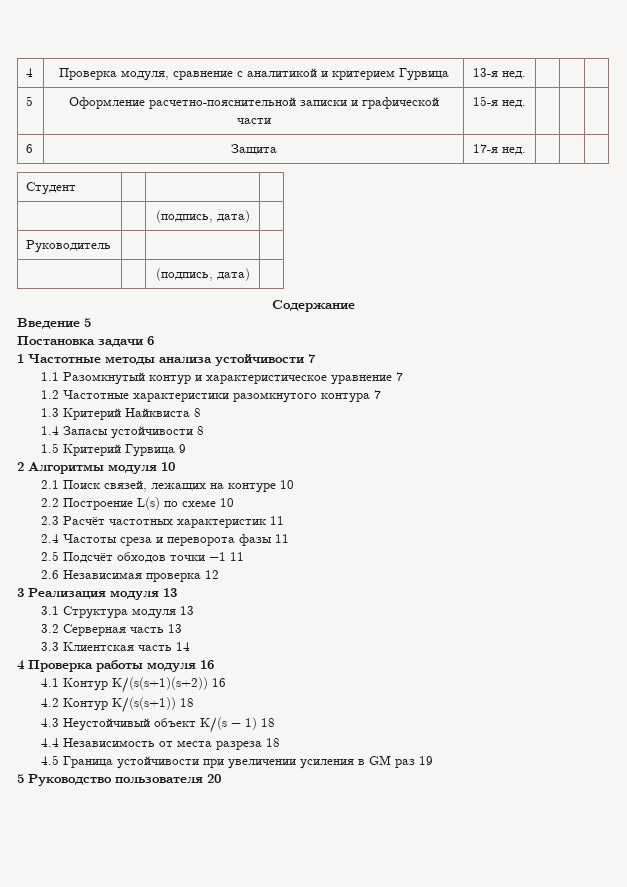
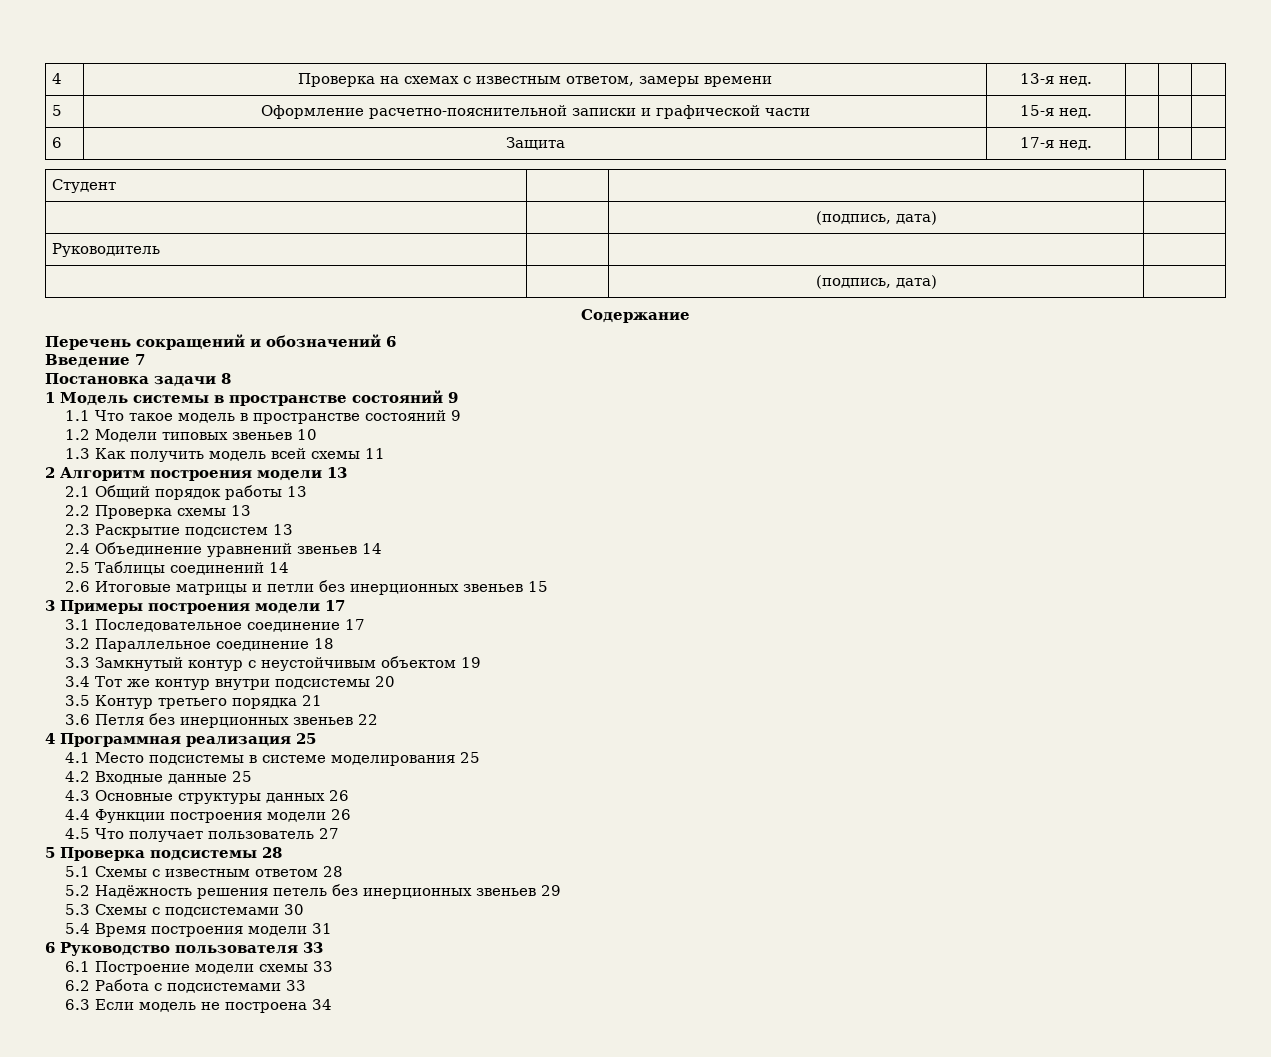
[120,68,449,81] модуля, сравнение с аналитикой и критерием Гурвица -> [380,76,772,87] на схемах с известным ответом, замеры времени
(355, 306) none -> [45,334,396,350] // Перечень сокращений и обозначений 6
[84,318,91,327] 5 -> [135,354,145,365] 7
[147,336,154,345] [17,353,316,366] [40,372,403,385] [40,390,381,403] [40,408,201,420] [40,426,204,439] [40,443,186,457] [17,462,175,474] [40,480,294,493] [40,497,234,510] [40,516,284,528] [40,534,289,546] [40,551,244,563] [40,570,219,582] [17,588,177,600] [40,606,194,619] [40,624,182,636] [40,642,190,651] [17,660,214,672] [40,677,226,693] [40,697,194,713] [40,717,275,733] [40,738,280,750] [40,755,433,769] [17,774,221,786] 6 // 1 Частотные методы анализа устойчивости 7 // 1.1 Разомкнутый контур и характеристическое уравнение 7 // 1.2 Частотные характеристики разомкнутого контура 7 // 1.3 Критерий Найквиста 8 // 1.4 Запасы устойчивости 8 // 1.5 Критерий Гурвица 9 // 2 Алгоритмы модуля 10 // 2.1 Поиск связей, лежащих на контуре 10 // 2.2 Построение L(s) по схеме 10 // 2.3 Расчёт частотных характеристик 11 // 2.4 Частоты среза и переворота фазы 11 // 2.5 Подсчёт обходов точки −1 11 // 2.6 Независимая проверка 12 // 3 Реализация модуля 13 // 3.1 Структура модуля 13 // 3.2 Серверная часть 13 // 3.3 Клиентская часть 14 // 4 Проверка работы модуля 16 // 4.1 Контур K/(s(s+1)(s+2)) 16 // 4.2 Контур K/(s(s+1)) 18 // 4.3 Неустойчивый объект K/(s − 1) 18 // 4.4 Независимость от места разреза 18 // 4.5 Граница устойчивости при увеличении усиления в GM раз 19 // 5 Руководство пользователя 20 -> [221,373,231,384] [45,390,458,406] [64,410,461,424] [64,429,317,442] [64,448,385,462] [45,467,347,481] [64,485,307,500] [64,505,251,519] [64,524,293,538] [64,542,382,557] [64,561,289,575] [64,580,548,595] [45,600,345,614] [64,619,365,632] [64,638,334,652] [64,656,481,671] [64,676,395,690] [64,695,322,709] [64,713,378,728] [45,733,316,747] [64,752,480,766] [64,771,252,784] [64,790,349,804] [64,809,351,823] [64,828,339,842] [45,847,282,861] [64,866,343,877] [64,884,561,899] [64,904,304,917] [64,923,332,937] [45,942,323,956] [64,961,333,975] [64,979,306,993] [64,999,332,1013] 8 // 1 Модель системы в пространстве состояний 9 // 1.1 Что такое модель в пространстве состояний 9 // 1.2 Модели типовых звеньев 10 // 1.3 Как получить модель всей схемы 11 // 2 Алгоритм построения модели 13 // 2.1 Общий порядок работы 13 // 2.2 Проверка схемы 13 // 2.3 Раскрытие подсистем 13 // 2.4 Объединение уравнений звеньев 14 // 2.5 Таблицы соединений 14 // 2.6 Итоговые матрицы и петли без инерционных звеньев 15 // 3 Примеры построения модели 17 // 3.1 Последовательное соединение 17 // 3.2 Параллельное соединение 18 // 3.3 Замкнутый контур с неустойчивым объектом 19 // 3.4 Тот же контур внутри подсистемы 20 // 3.5 Контур третьего порядка 21 // 3.6 Петля без инерционных звеньев 22 // 4 Программная реализация 25 // 4.1 Место подсистемы в системе моделирования 25 // 4.2 Входные данные 25 // 4.3 Основные структуры данных 26 // 4.4 Функции построения модели 26 // 4.5 Что получает пользователь 27 // 5 Проверка подсистемы 28 // 5.1 Схемы с известным ответом 28 // 5.2 Надёжность решения петель без инерционных звеньев 29 // 5.3 Схемы с подсистемами 30 // 5.4 Время построения модели 31 // 6 Руководство пользователя 33 // 6.1 Построение модели схемы 33 // 6.2 Работа с подсистемами 33 // 6.3 Если модель не построена 34

